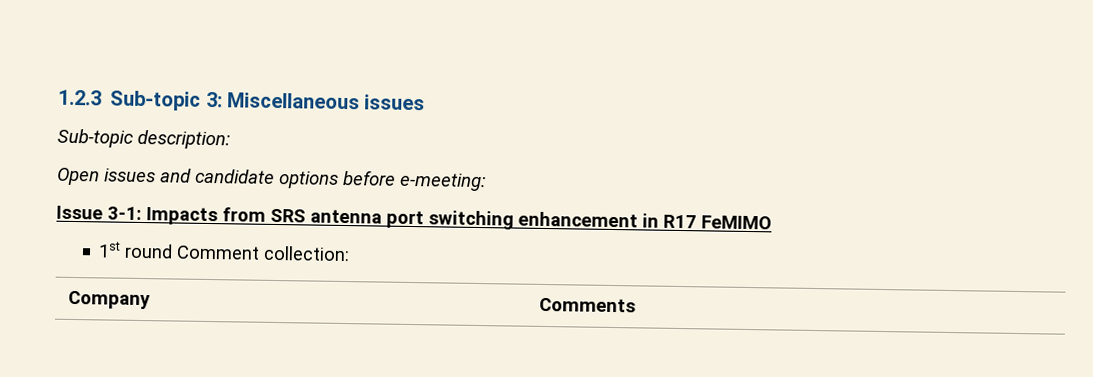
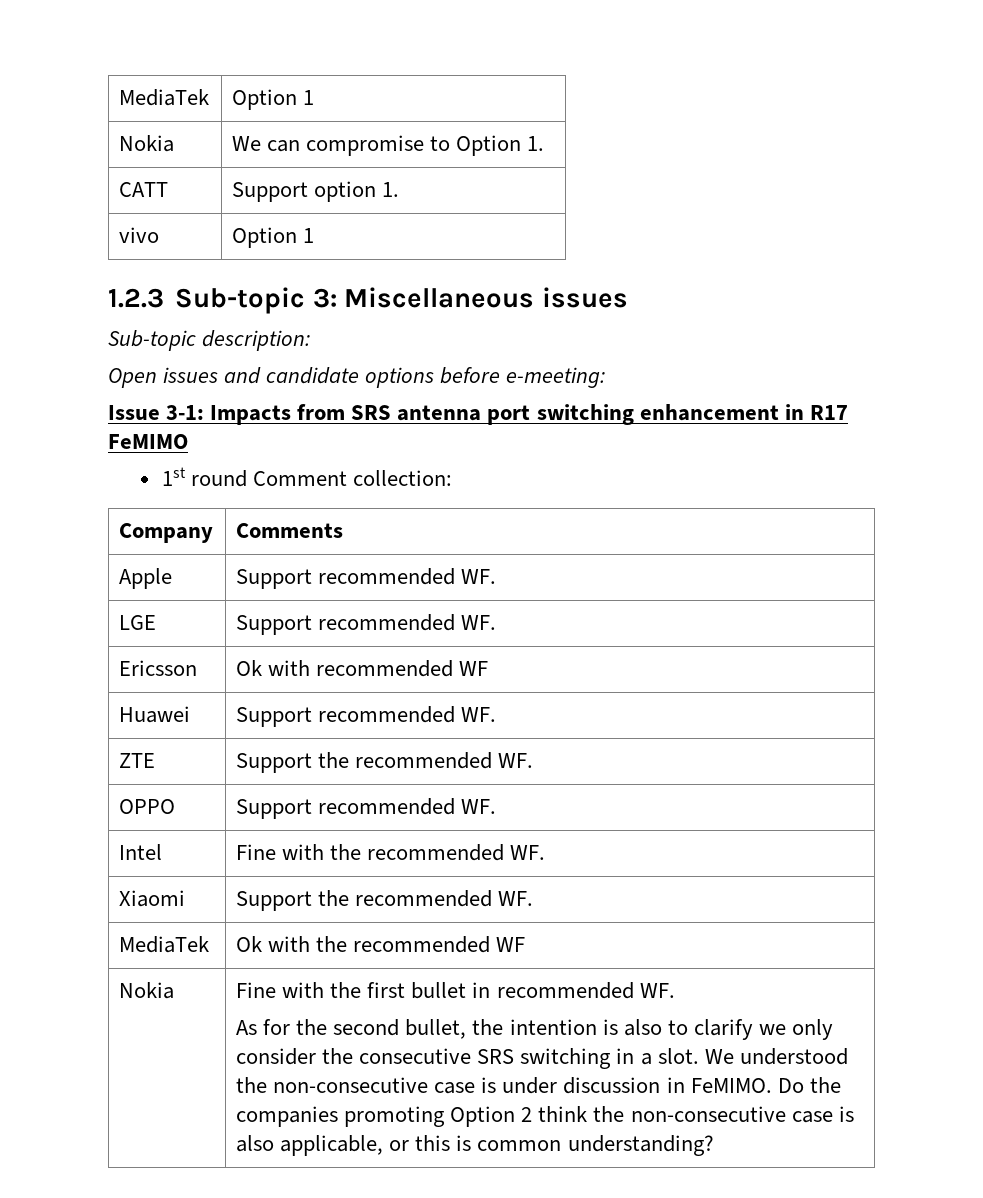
(58, 97) none -> [119,89,210,106] [232,89,315,110] [119,135,175,152] [232,135,545,156] [119,182,169,197] [232,181,400,202] [119,227,160,243] [232,227,315,248] MediaTek | Option 1 // Nokia | We can compromise to Option 1. // CATT | Support option 1. // vivo | Option 1 //
(637, 305) none -> [119,568,173,589] [236,568,497,589] [119,615,157,630] [236,614,497,635] [119,660,198,676] [236,660,489,677] [119,706,191,723] [236,706,497,727] [119,753,156,768] [236,752,534,773] [119,799,176,814] [236,798,497,819] [119,844,163,860] [236,844,546,861] [119,890,186,907] [236,890,534,911] [119,936,210,953] [236,936,526,953] [119,982,175,999] [236,982,675,999] [236,1019,833,1040] [236,1048,848,1069] [236,1077,841,1094] [236,1106,854,1127] [236,1135,714,1156] // Apple | Support recommended WF. // LGE | Support recommended WF. // Ericsson | Ok with recommended WF // Huawei | Support recommended WF. // ZTE | Support the recommended WF. // OPPO | Support recommended WF. // Intel | Fine with the recommended WF. // Xiaomi | Support the recommended WF. // MediaTek | Ok with the recommended WF // Nokia | Fine with the first bullet in recommended WF. // As for the second bullet, the intention is also to clarify we only consider the consecutive SRS switching in a slot. We understood the non-consecutive case is under discussion in FeMIMO. Do the companies promoting Option 2 think the non-consecutive case is also applicable, or this is common understanding?

